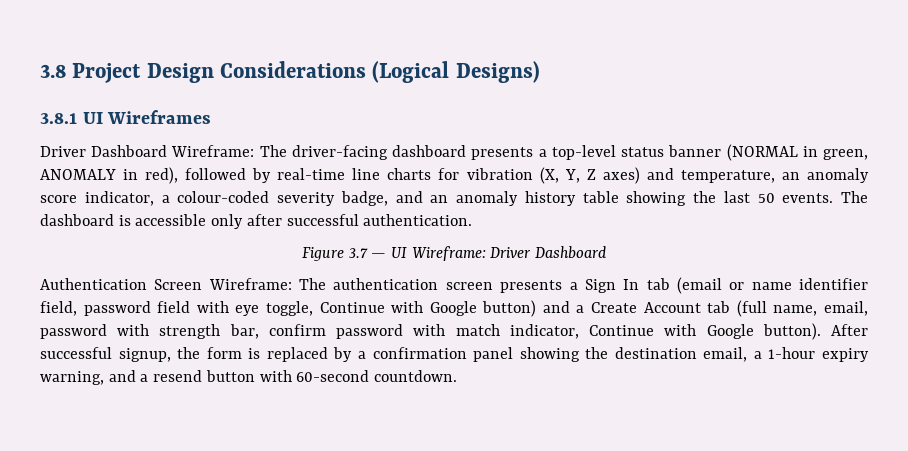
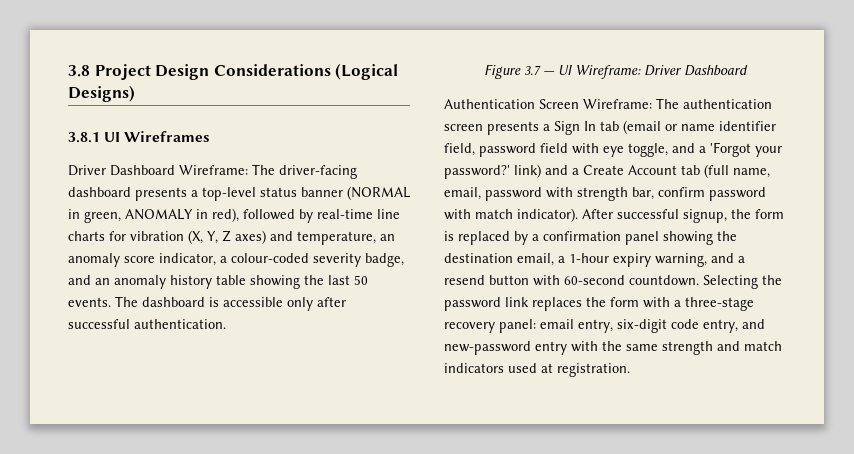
[319,300,537,317] Continue with Google button) -> [672,142,782,157] [444,164,541,179] and a 'Forgot your password?' link)
[509,323,821,340] indicator, Continue with Google button). -> [517,208,578,222] indicator).
(458, 376) none -> [703,275,782,289] [444,297,754,311] [444,319,765,333] [444,341,782,355] [444,363,630,377] Selecting the password link replaces the form with a three-stage recovery panel: email entry, six-digit code entry, and new-password entry with the same strength and match indicators used at registration.

